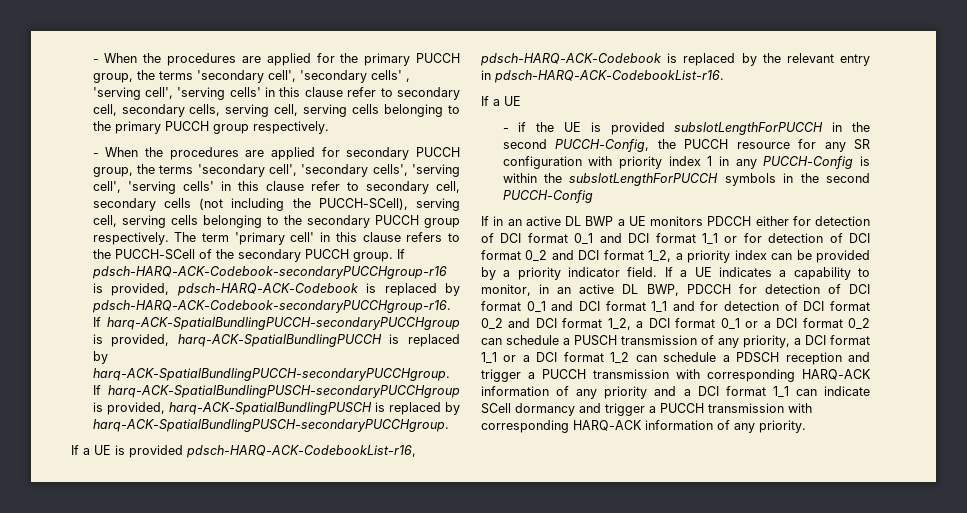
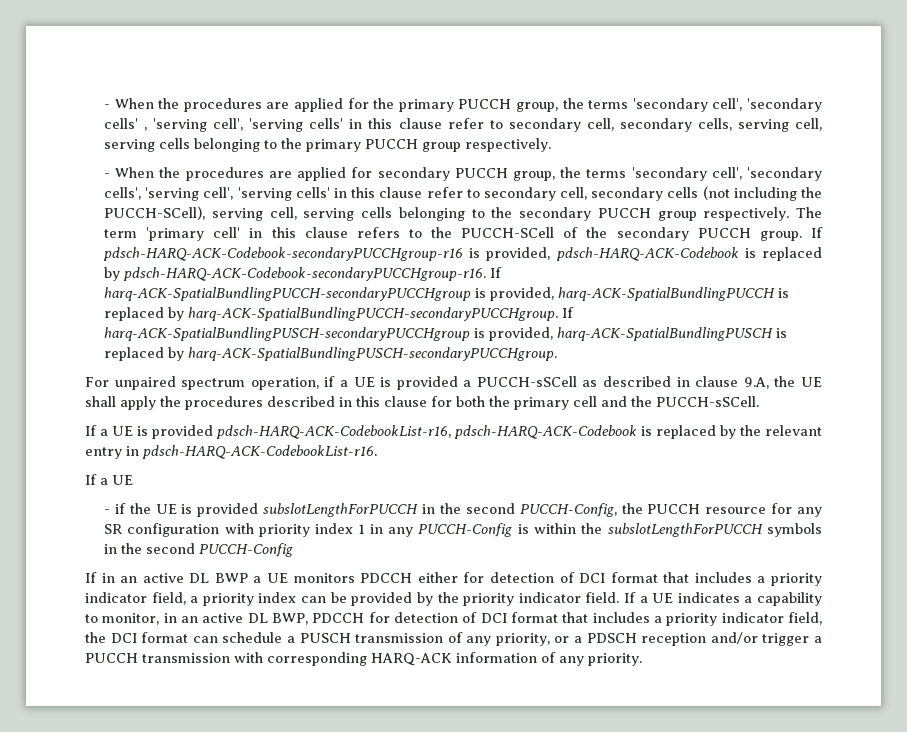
(449, 425) none -> [85,376,823,390] [85,396,759,410] // For unpaired spectrum operation, if a UE is provided a PUCCH-sSCell as described in clause 9.A, the UE shall apply the procedures described in this clause for both the primary cell and the PUCCH-sSCell.
[574,233,870,245] [481,250,672,262] 0_1 and DCI format 1_1 or for detection of DCI format 0_2 and DCI format 1_2, -> [663,572,822,586] [85,592,186,605] that includes a priority indicator field,
[503,270,511,277] a -> [437,592,459,603] the
[526,301,870,313] [481,318,870,330] 0_1 and DCI format 1_1 and for detection of DCI format 0_2 and DCI format 1_2, a DCI format 0_1 or a DCI format 0_2 -> [562,612,822,626] [85,632,189,643] that includes a priority indicator field, the DCI format
[794,335,870,345] [481,352,870,365] [481,369,871,382] [481,386,870,399] [481,403,601,416] a DCI format 1_1 or a DCI format 1_2 can schedule a PDSCH reception and trigger a PUCCH transmission with corresponding HARQ-ACK information of any priority and a DCI format 1_1 can indicate SCell dormancy and -> [554,632,758,646] or a PDSCH reception and/or

